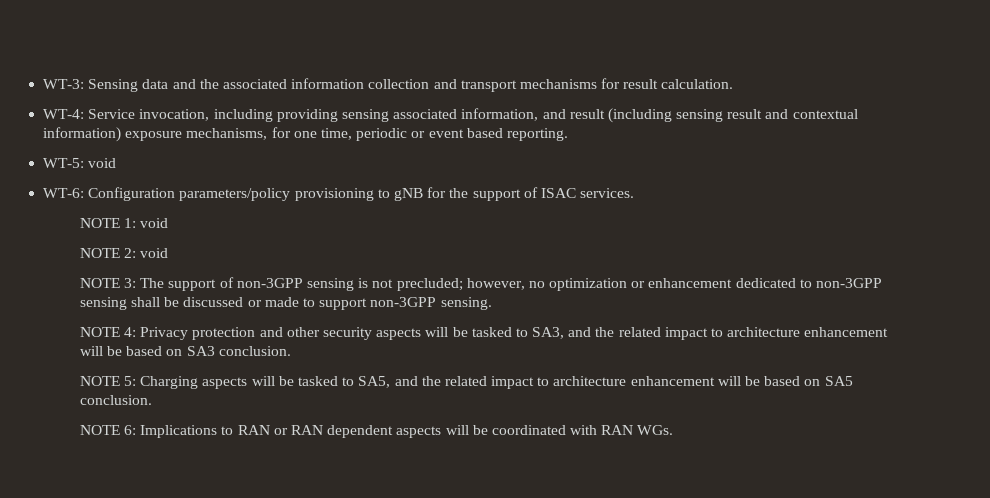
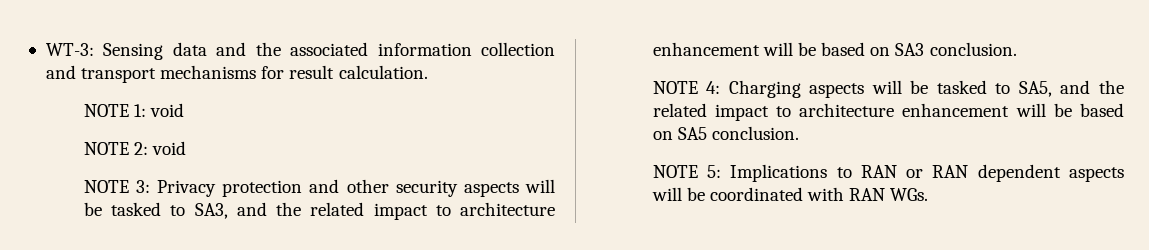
[43,108,858,123] [43,127,568,142] [43,158,117,168] [43,187,635,201] // WT-4: Service invocation, including providing sensing associated information, and result (including sensing result and contextual information) exposure mechanisms, for one time, periodic or event based reporting. // WT-5: void // WT-6: Configuration parameters/policy provisioning to gNB for the support of ISAC services. -> (428, 72) none
[140,277,883,291] [79,297,492,310] [79,327,137,337] The support of non-3GPP sensing is not precluded; however, no optimization or enhancement dedicated to non-3GPP sensing shall be discussed or made to support non-3GPP sensing. // NOTE 4: -> (150, 186) none
[124,376,137,386] 5: -> [706,81,721,94] 4:
[124,425,137,435] 6: -> [707,165,722,178] 5:

